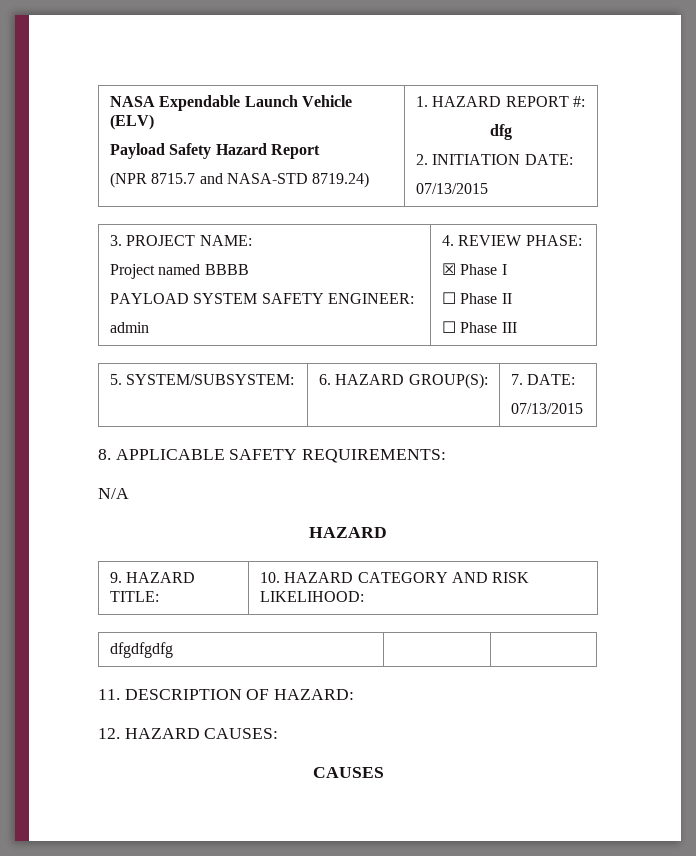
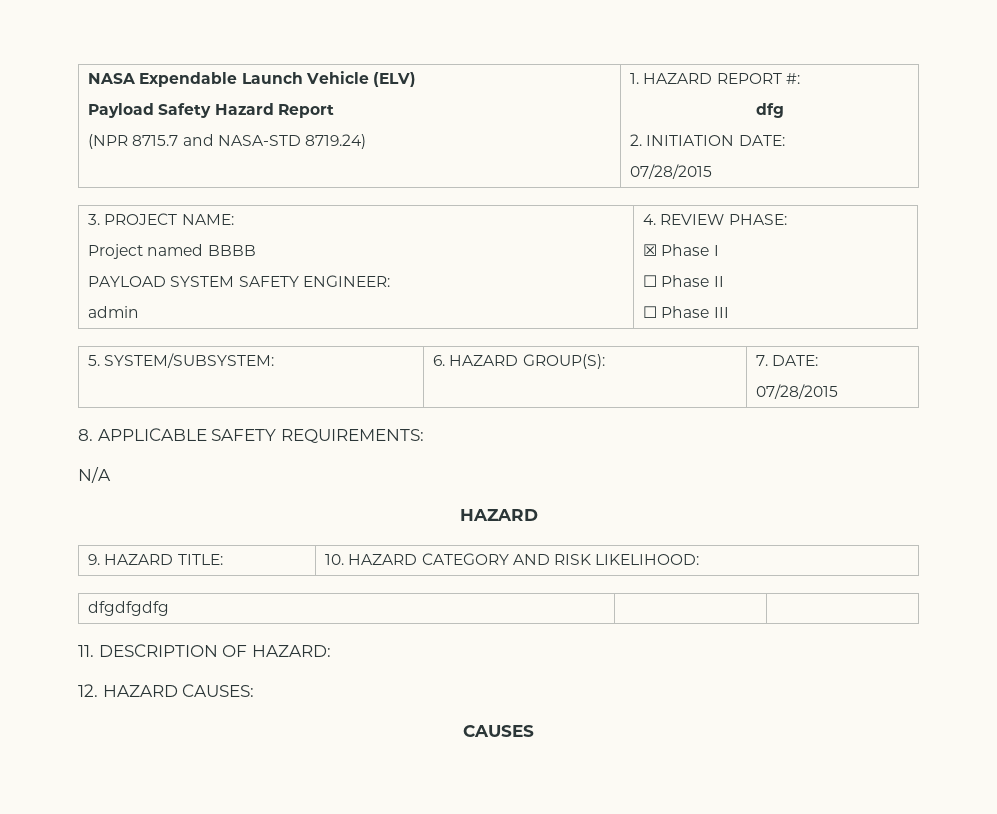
[416,183,489,194] 07/13/2015 -> [630,164,713,179] 07/28/2015
[511,403,584,414] 07/13/2015 -> [756,384,839,399] 07/28/2015

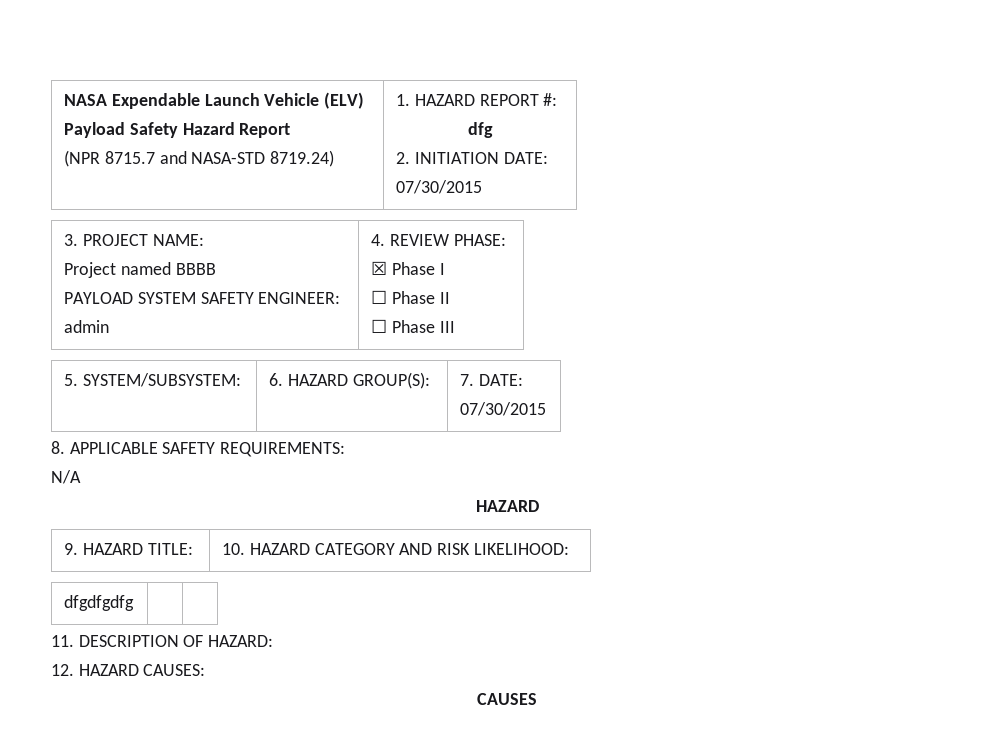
[630,164,713,179] 07/28/2015 -> [396,180,483,194] 07/30/2015
[756,384,839,399] 07/28/2015 -> [460,402,547,416] 07/30/2015

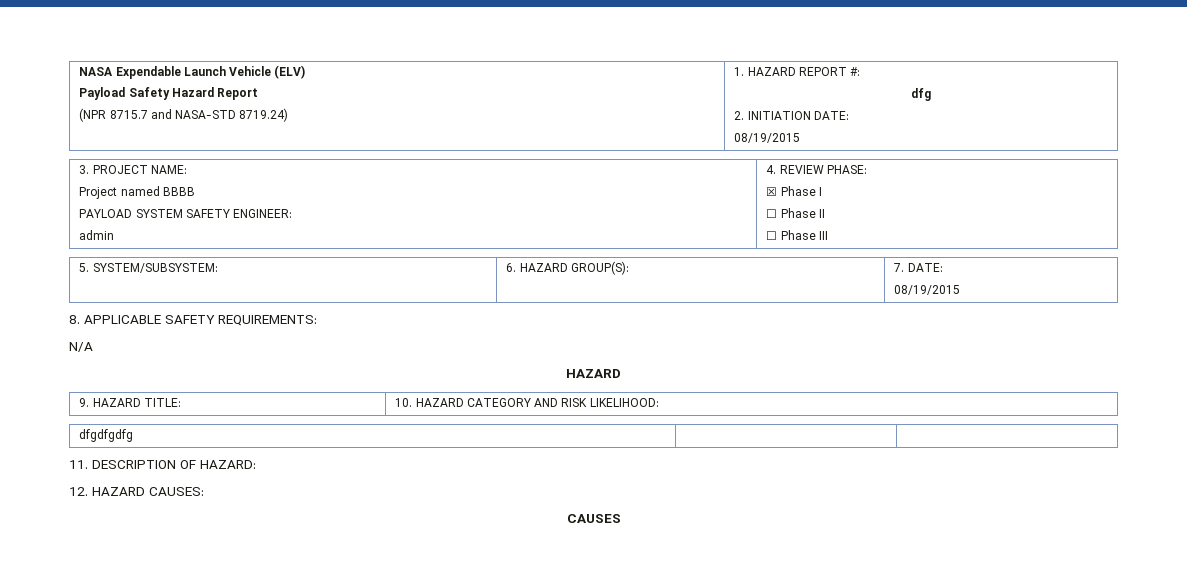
[396,180,483,194] 07/30/2015 -> [734,133,801,143] 08/19/2015
[460,402,547,416] 07/30/2015 -> [894,285,961,295] 08/19/2015

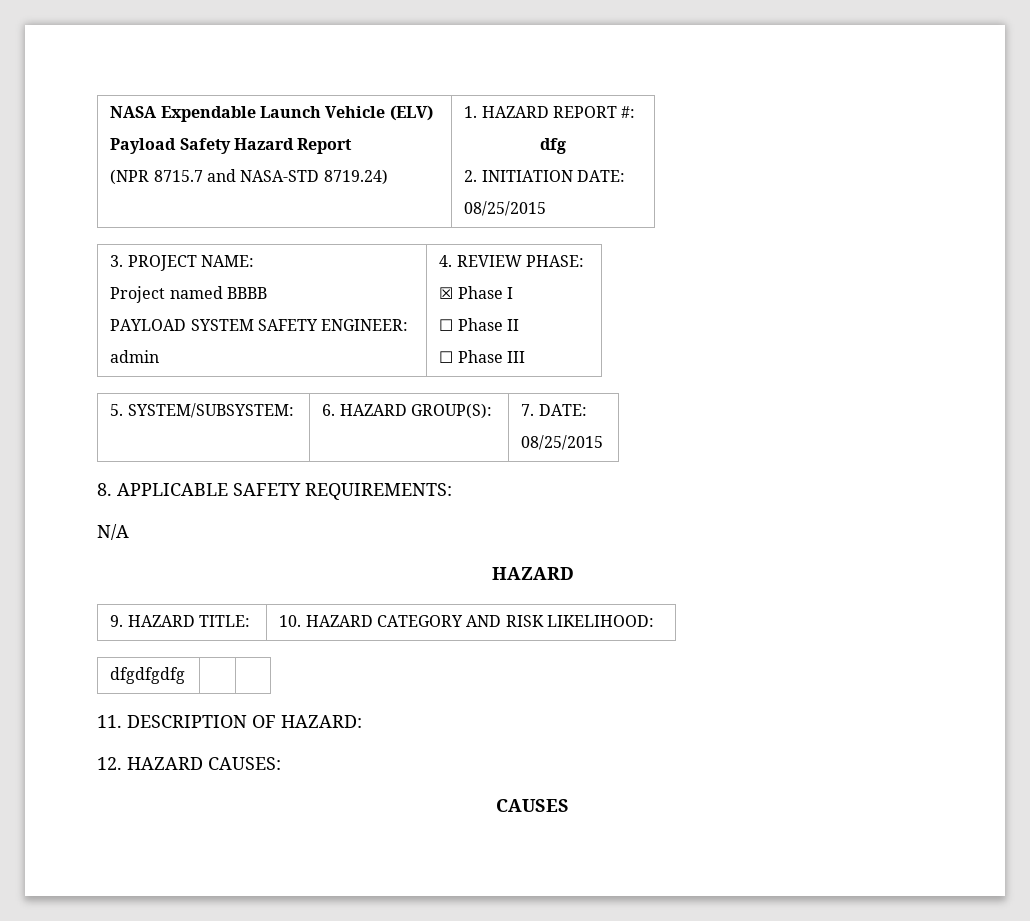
[734,133,801,143] 08/19/2015 -> [464,201,547,216] 08/25/2015
[894,285,961,295] 08/19/2015 -> [521,435,604,450] 08/25/2015

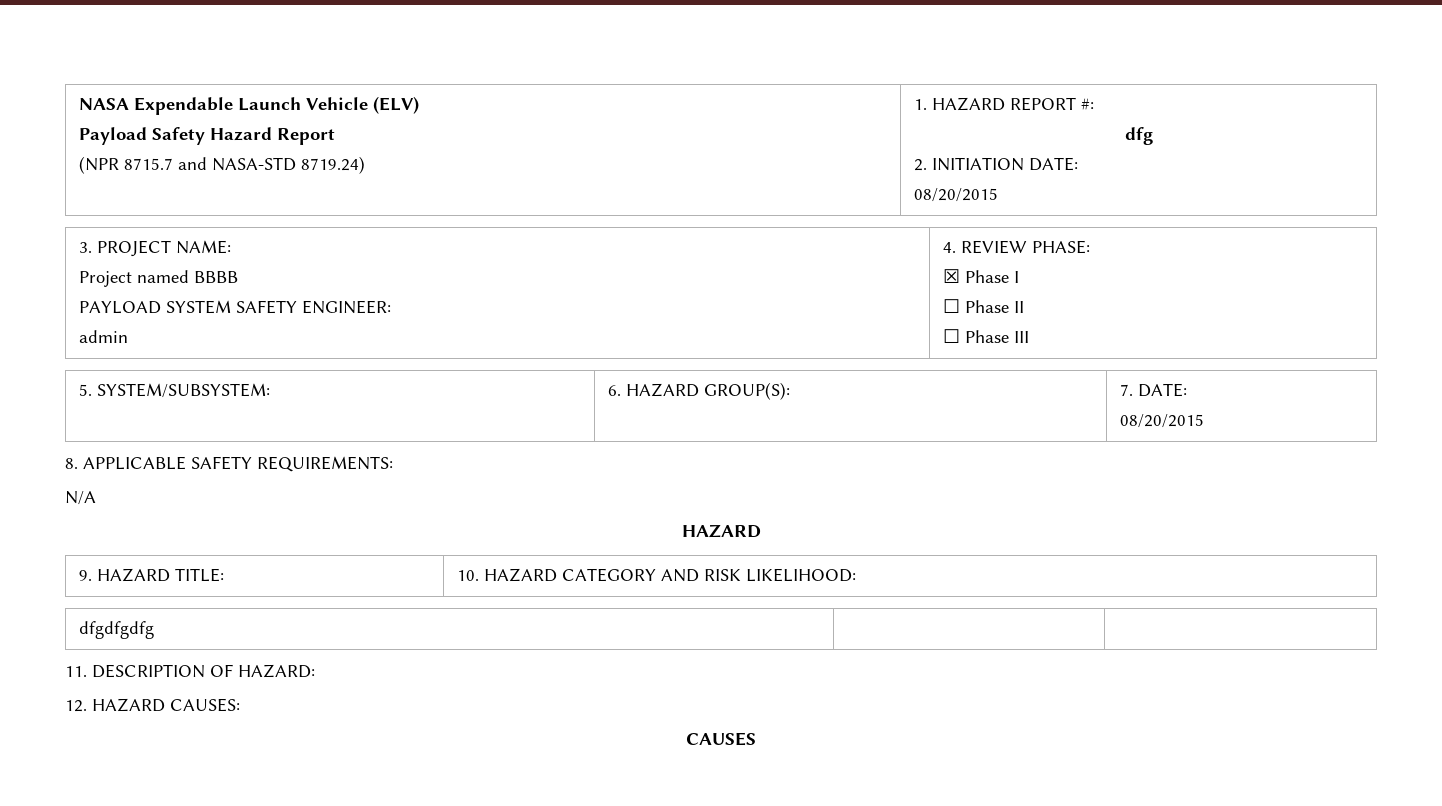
[464,201,547,216] 08/25/2015 -> [913,188,998,202] 08/20/2015
[521,435,604,450] 08/25/2015 -> [1119,414,1204,428] 08/20/2015

